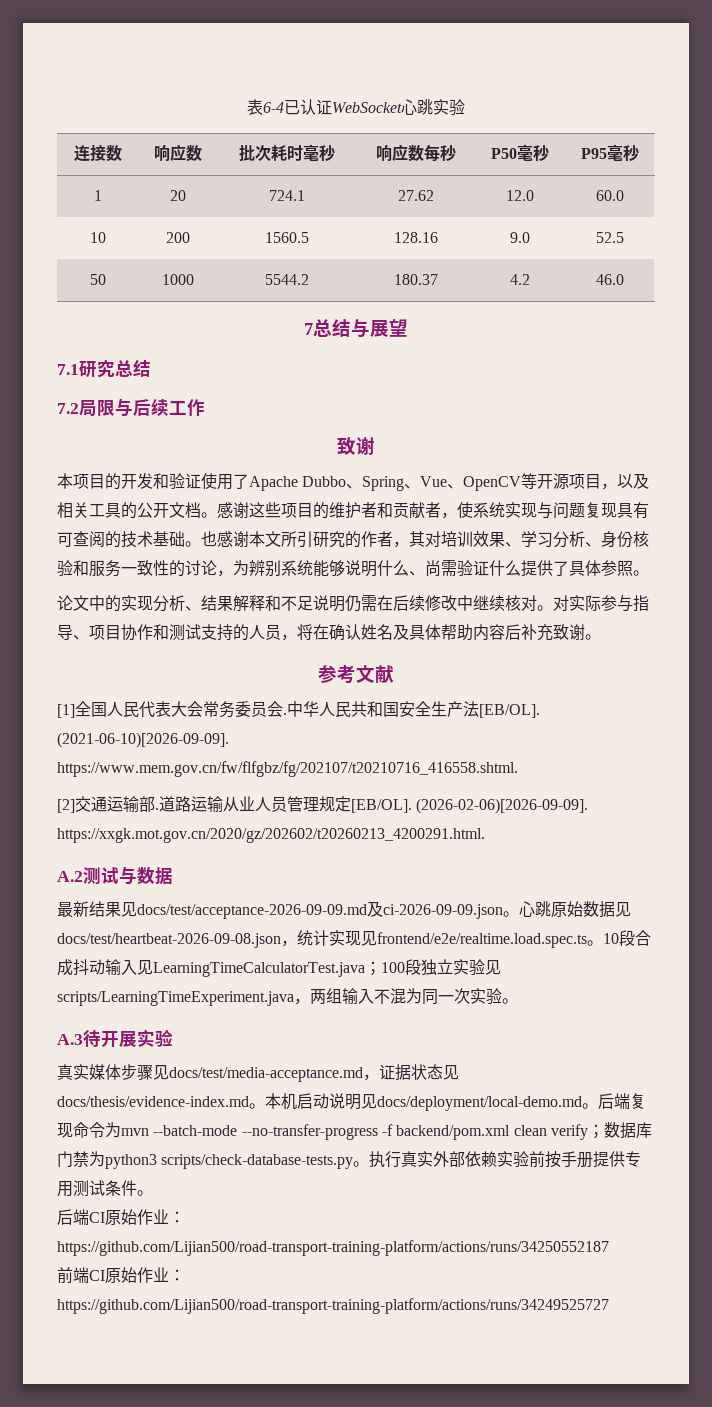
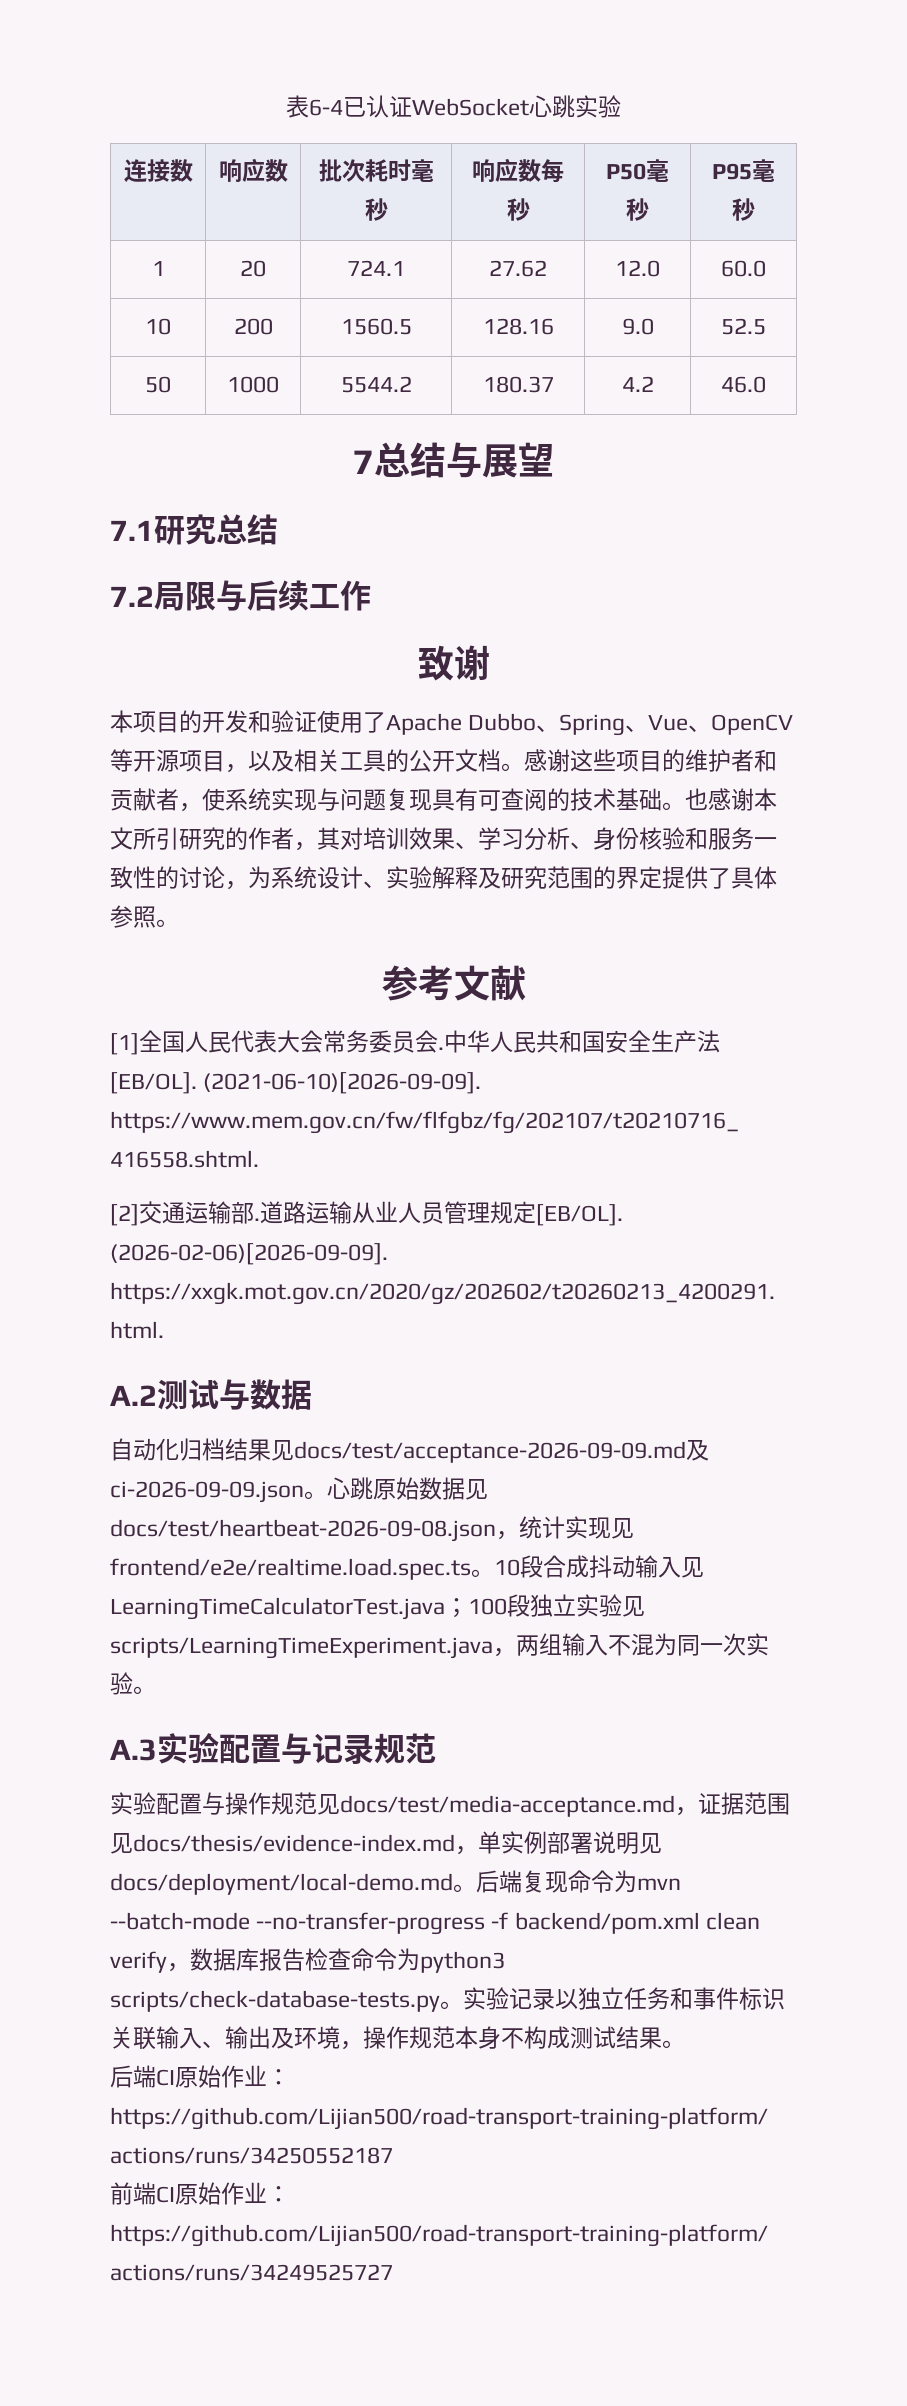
[249,560,649,577] [57,595,649,612] [57,624,585,641] 辨别系统能够说明什么、尚需验证什么提供了具体参照。 // 论文中的实现分析、结果解释和不足说明仍需在后续修改中继续核对。对实际参与指导、项目协作和测试支持的人员，将在确认姓名及具体帮助内容后补充致谢 -> [271,866,777,889] [110,905,156,928] 系统设计、实验解释及研究范围的界定提供了具体参照
[57,901,89,917] 最新 -> [110,1438,225,1461] 自动化归档
[83,1029,173,1048] [57,1064,459,1082] [57,1093,329,1110] 待开展实验 // 真实媒体步骤见docs/test/media-acceptance.md，证据状态见docs/thesis/evidence-index.md。本机启动 -> [157,1733,436,1765] [110,1792,790,1817] [110,1831,593,1855] 实验配置与记录规范 // 实验配置与操作规范见docs/test/media-acceptance.md，证据范围见docs/thesis/evidence-index.md，单实例部署
[587,1122,652,1139] [57,1151,642,1169] [57,1180,137,1197] ；数据库门禁为python3 scripts/check-database-tests.py。执行真实外部依赖实验前按手册提供专用测试条件 -> [167,1948,505,1973] [110,1987,785,2012] [110,2026,662,2050] ，数据库报告检查命令为python3 scripts/check-database-tests.py。实验记录以独立任务和事件标识关联输入、输出及环境，操作规范本身不构成测试结果

